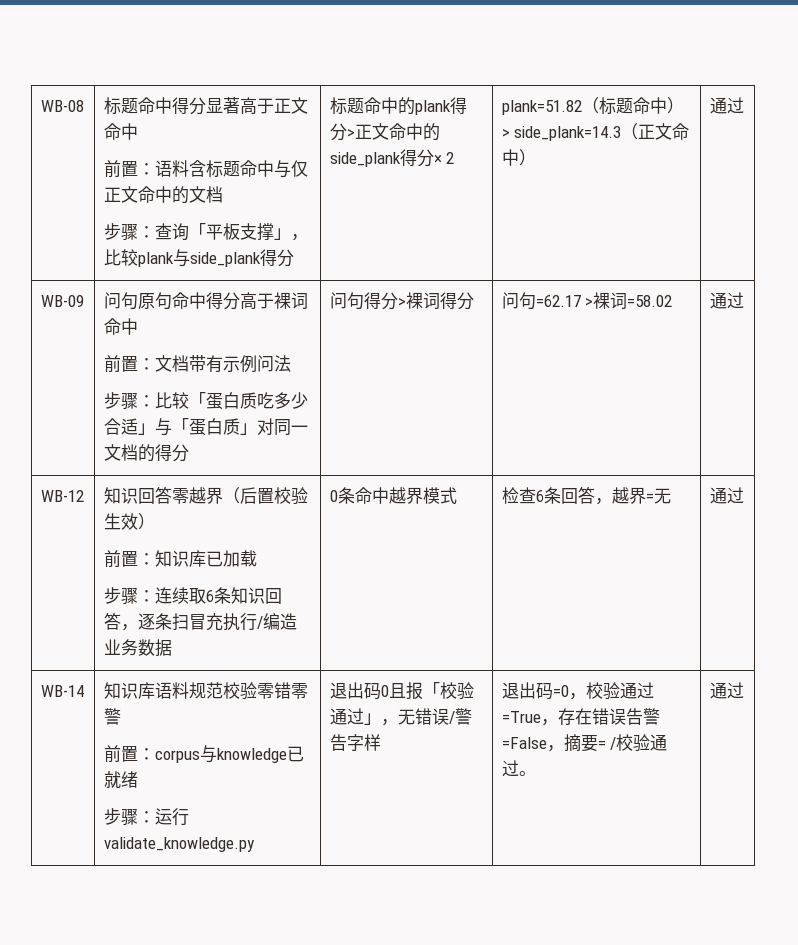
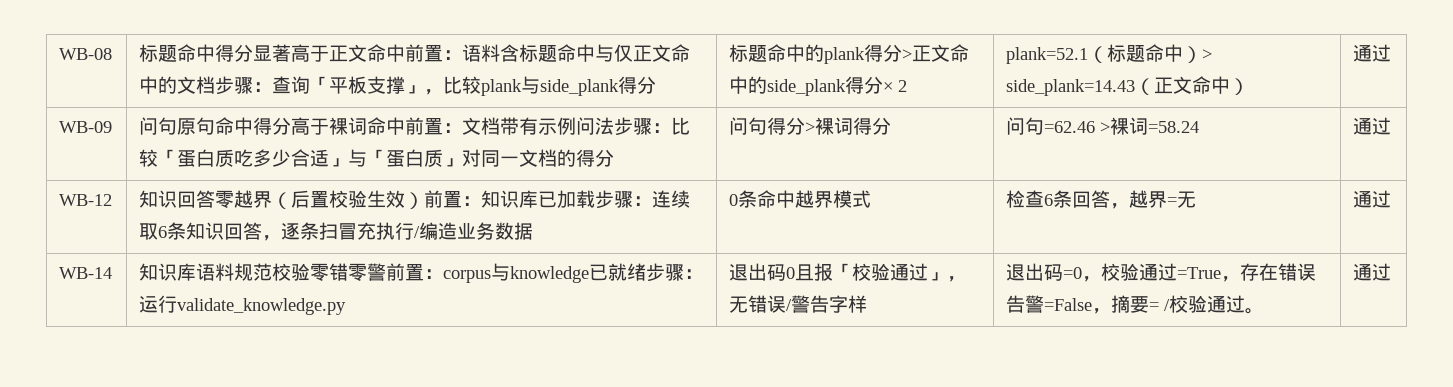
(138, 131) // -> (406, 53) none
(223, 194) // -> (216, 85) none
[501,100,582,115] plank=51.82 -> [1006,47,1089,64] plank=52.1
[514,126,622,141] side_plank=14.3 -> [1006,79,1136,96] side_plank=14.43
(138, 326) // -> (406, 126) none
(291, 363) // -> (615, 126) none
[535,292,673,309] =62.17 >裸词=58.02 -> [1044,117,1200,135] =62.46 >裸词=58.24
(155, 521) // -> (425, 200) none
(257, 558) // -> (596, 199) none
(121, 716) // -> (387, 272) none
(138, 779) // -> (647, 272) none

